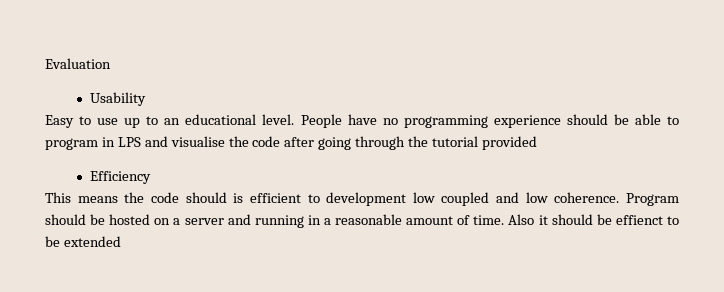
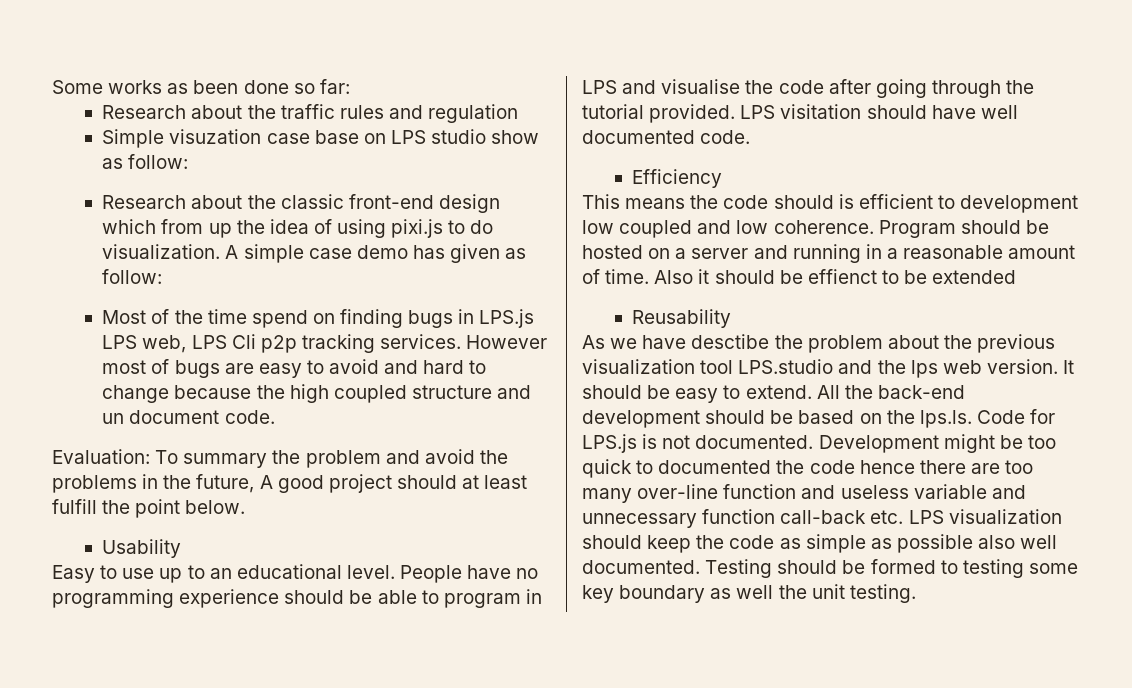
[45,58,111,69] Evaluation -> [52,79,350,94] [102,104,519,123] [102,129,540,148] [102,154,189,169] [102,194,500,213] [102,219,494,238] [102,244,527,263] [102,269,163,284] [102,309,535,328] [102,334,548,353] [102,359,487,378] [102,384,532,403] [102,410,275,424] [52,449,508,468] [52,474,528,493] [52,499,246,518] Some works as been done so far: // Research about the traffic rules and regulation // Simple visuzation case base on LPS studio show as follow: // Research about the classic front-end design which from up the idea of using pixi.js to do visualization. A simple case demo has given as follow: // Most of the time spend on finding bugs in LPS.js LPS web, LPS Cli p2p tracking services. However most of bugs are easy to avoid and hard to change because the high coupled structure and un document code. // Evaluation: To summary the problem and avoid the problems in the future, A good project should at least fulfill the point below.
[481,136,537,150] provided -> [649,104,1018,123] [582,130,751,144] provided. LPS visitation should have well documented code.
(121, 241) none -> [632,309,732,328] [582,334,1056,353] [582,359,1075,378] [582,385,965,403] [582,409,1056,428] [582,434,1056,453] [582,459,1034,478] [582,484,1026,503] [582,509,1062,528] [582,534,1058,553] [582,559,1078,578] [582,584,916,603] // Reusability // As we have desctibe the problem about the previous visualization tool LPS.studio and the lps web version. It should be easy to extend. All the back-end development should be based on the lps.ls. Code for LPS.js is not documented. Development might be too quick to documented the code hence there are too many over-line function and useless variable and unnecessary function call-back etc. LPS visualization should keep the code as simple as possible also well documented. Testing should be formed to testing some key boundary as well the unit testing.

